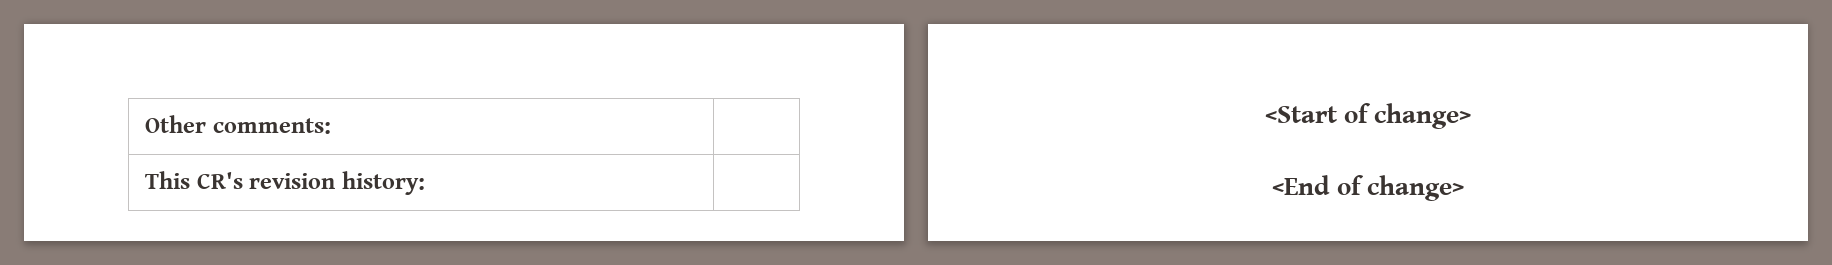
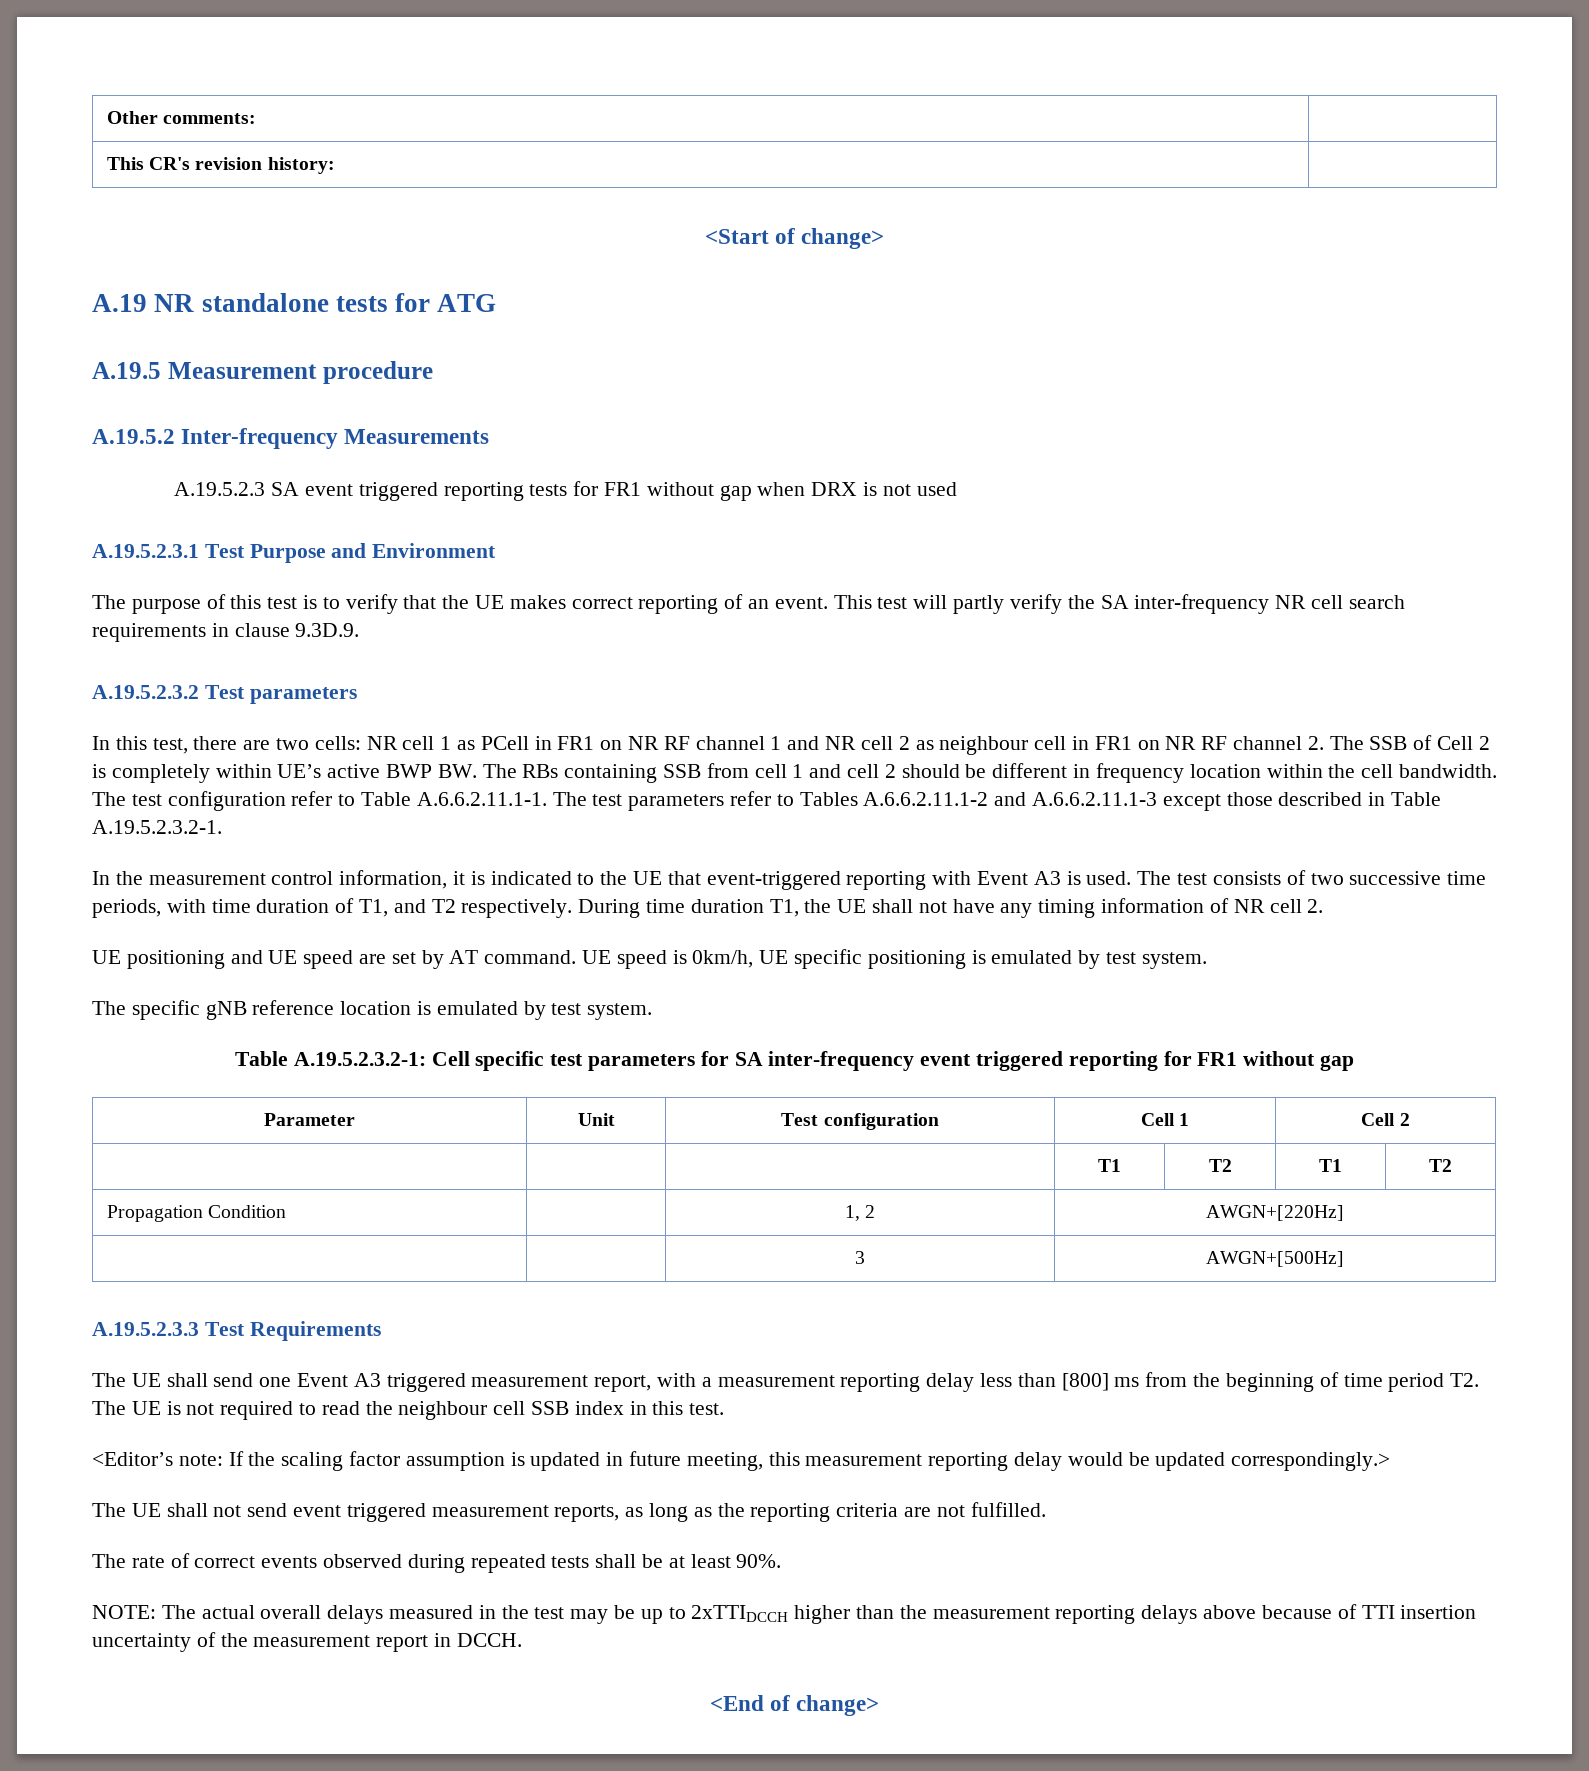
(1472, 116) none -> [92,293,497,312] [92,361,433,384] [92,428,490,449] [174,481,957,501] [92,543,497,563] [92,594,1405,614] [92,623,360,642] [92,685,357,704] [92,735,1490,755] [92,763,1497,783] [92,791,1442,811] [92,820,222,834] [92,870,1487,890] [92,898,1324,918] [92,949,1207,969] [92,1000,653,1020] [234,1051,1355,1071] [264,1113,355,1126] [577,1113,615,1126] [781,1113,939,1130] [1140,1113,1190,1126] [1361,1113,1410,1126] [1098,1159,1121,1172] [1208,1159,1232,1172] [1319,1159,1342,1172] [1429,1159,1452,1172] [106,1205,287,1222] [844,1205,876,1221] [1206,1205,1344,1221] [855,1251,866,1264] [1206,1251,1344,1267] [92,1321,381,1341] [92,1372,1480,1392] [92,1401,725,1420] [92,1451,1391,1471] [92,1502,1046,1522] [92,1553,782,1573] [92,1604,1477,1624] [92,1632,522,1652] // A.19 NR standalone tests for ATG // A.19.5 Measurement procedure // A.19.5.2 Inter-frequency Measurements // A.19.5.2.3 SA event triggered reporting tests for FR1 without gap when DRX is not used // A.19.5.2.3.1 Test Purpose and Environment // The purpose of this test is to verify that the UE makes correct reporting of an event. This test will partly verify the SA inter-frequency NR cell search requirements in clause 9.3D.9. // A.19.5.2.3.2 Test parameters // In this test, there are two cells: NR cell 1 as PCell in FR1 on NR RF channel 1 and NR cell 2 as neighbour cell in FR1 on NR RF channel 2. The SSB of Cell 2 is completely within UE’s active BWP BW. The RBs containing SSB from cell 1 and cell 2 should be different in frequency location within the cell bandwidth. The test configuration refer to Table A.6.6.2.11.1-1. The test parameters refer to Tables A.6.6.2.11.1-2 and A.6.6.2.11.1-3 except those described in Table A.19.5.2.3.2-1. // In the measurement control information, it is indicated to the UE that event-triggered reporting with Event A3 is used. The test consists of two successive time periods, with time duration of T1, and T2 respectively. During time duration T1, the UE shall not have any timing information of NR cell 2. // UE positioning and UE speed are set by AT command. UE speed is 0km/h, UE specific positioning is emulated by test system. // The specific gNB reference location is emulated by test system. // Table A.19.5.2.3.2-1: Cell specific test parameters for SA inter-frequency event triggered reporting for FR1 without gap // Parameter | Unit | Test configuration | Cell 1 | Cell 2 // | | | T1 | T2 | T1 | T2 // Propagation Condition | | 1, 2 | AWGN+[220Hz] // | | 3 | AWGN+[500Hz] // A.19.5.2.3.3 Test Requirements // The UE shall send one Event A3 triggered measurement report, with a measurement reporting delay less than [800] ms from the beginning of time period T2. The UE is not required to read the neighbour cell SSB index in this test. // <Editor’s note: If the scaling factor assumption is updated in future meeting, this measurement reporting delay would be updated correspondingly.> // The UE shall not send event triggered measurement reports, as long as the reporting criteria are not fulfilled. // The rate of correct events observed during repeated tests shall be at least 90%. // NOTE: The actual overall delays measured in the test may be up to 2xTTIDCCH higher than the measurement reporting delays above because of TTI insertion uncertainty of the measurement report in DCCH.

